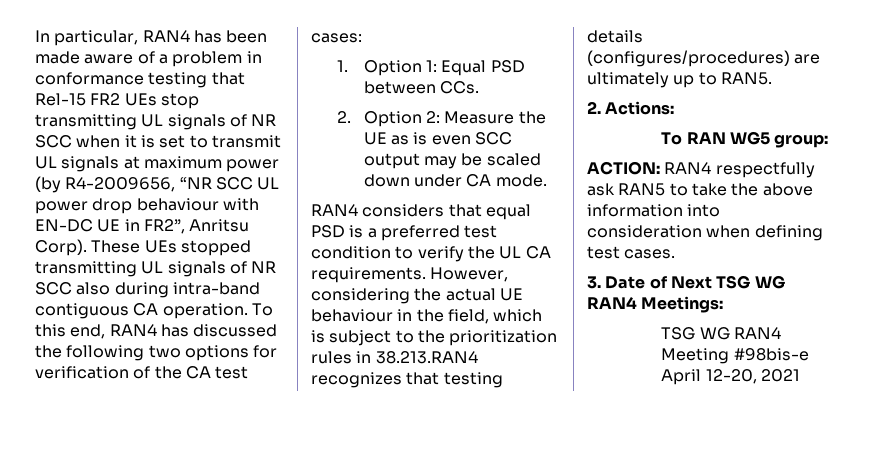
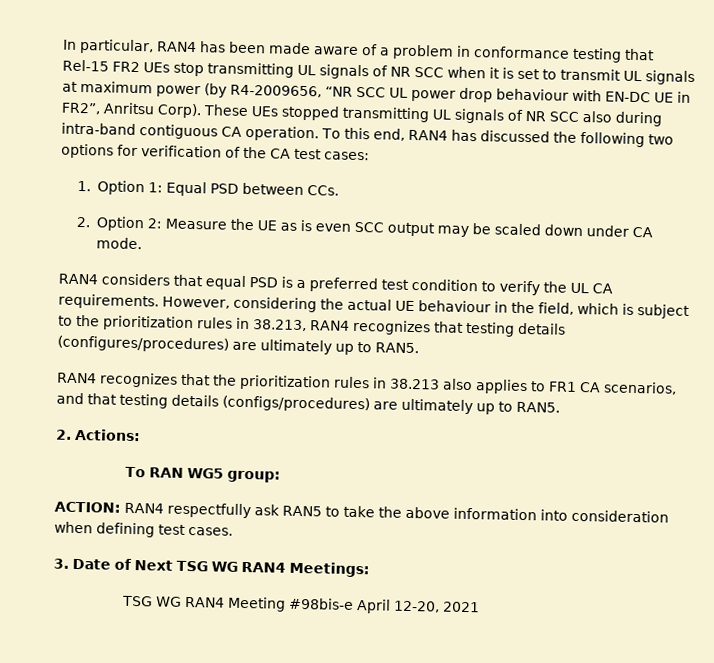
[375,351,478,364] 38.213.RAN4 -> [253,319,350,332] 38.213, RAN4
(772, 78) none -> [57,372,677,395] [56,392,560,415] // RAN4 recognizes that the prioritization rules in 38.213 also applies to FR1 CA scenarios, and that testing details (configs/procedures) are ultimately up to RAN5.

